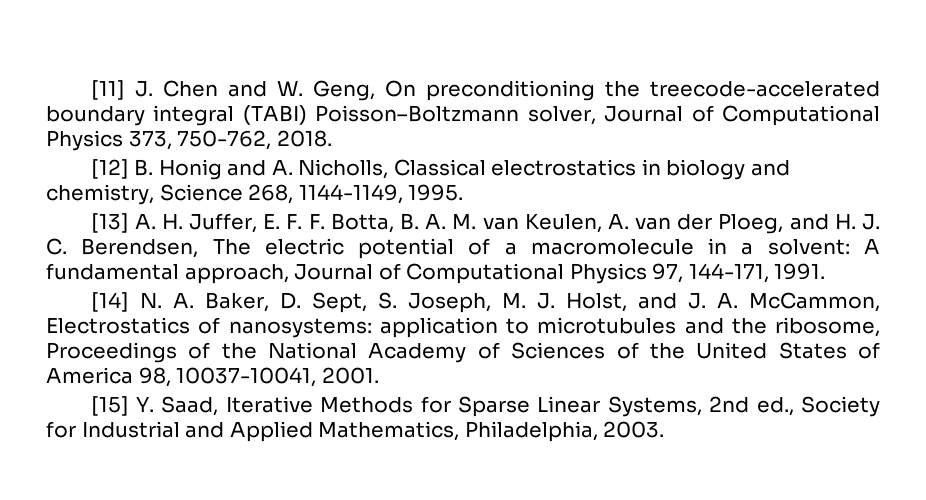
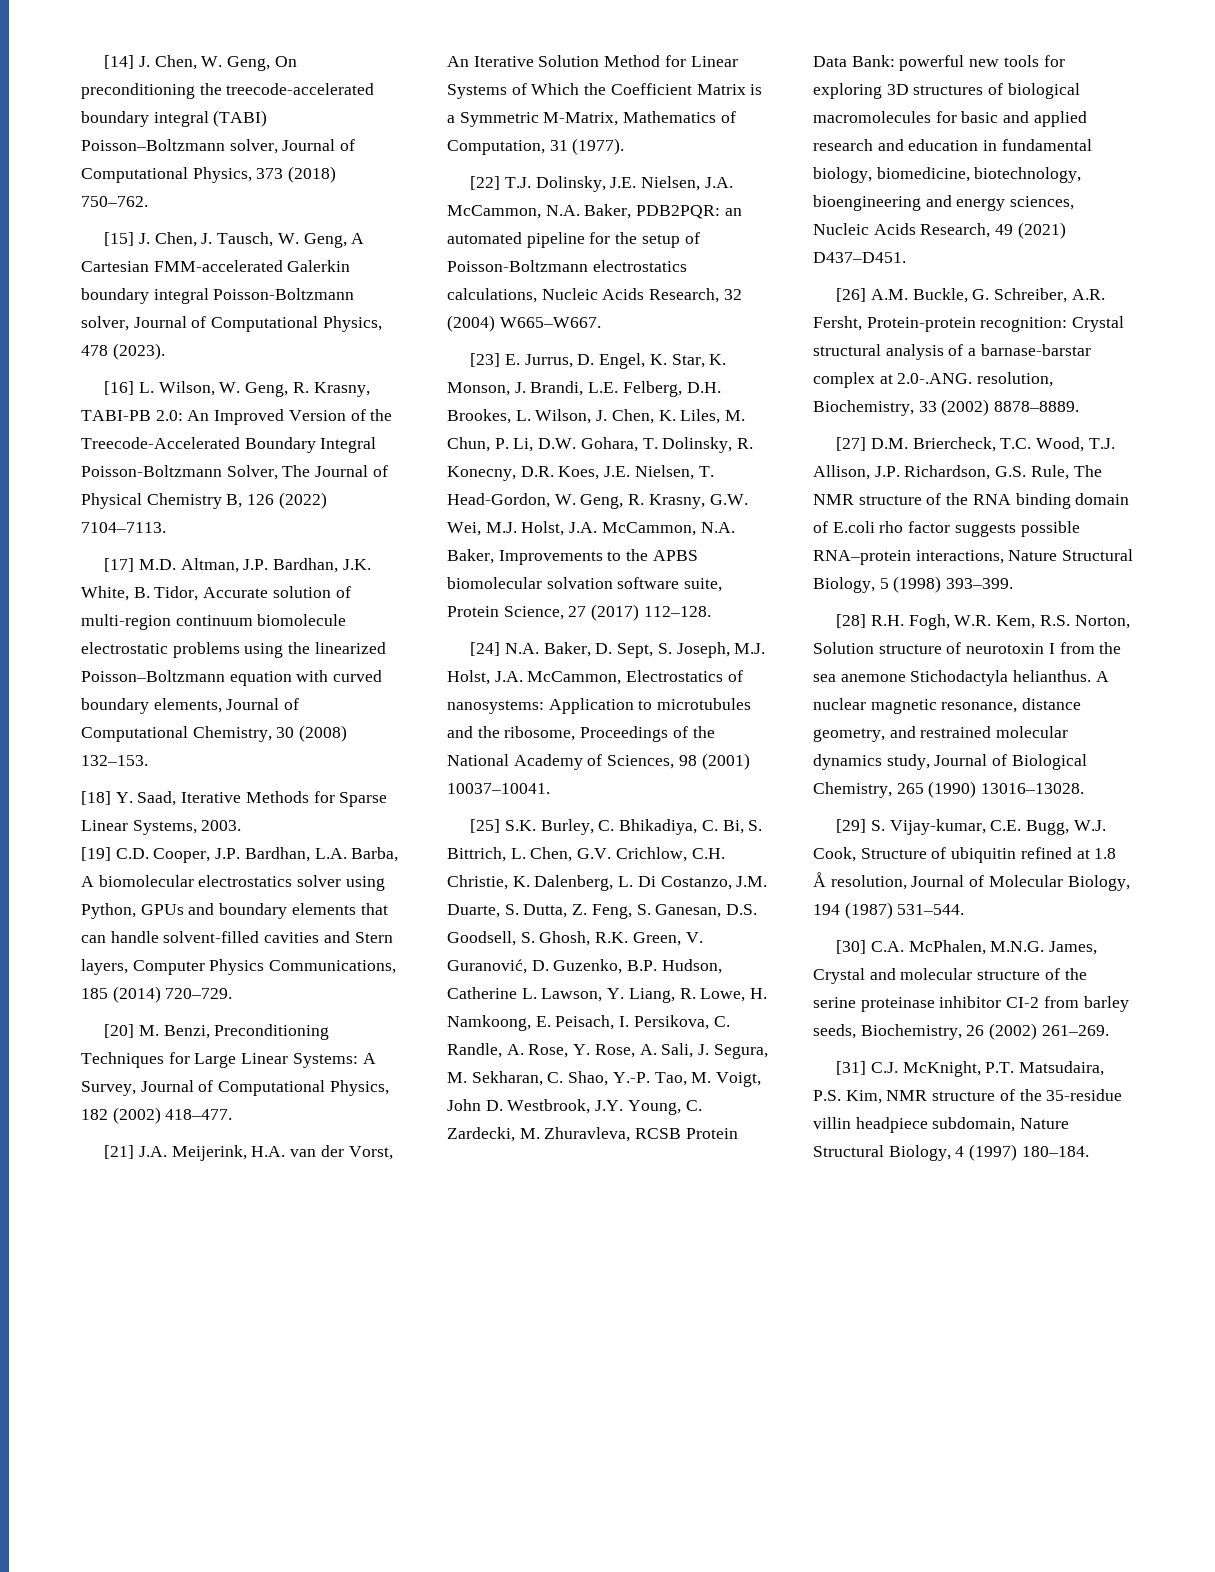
[90,80,267,100] [11] J. Chen and -> [104,55,197,70] [14] J. Chen,
[46,130,332,151] [90,159,790,180] [46,184,464,205] [90,213,880,234] [46,238,880,259] [46,263,826,284] [90,292,194,312] Physics 373, 750-762, 2018. // [12] B. Honig and A. Nicholls, Classical electrostatics in biology and chemistry, Science 268, 1144-1149, 1995. // [13] A. H. Juffer, E. F. F. Botta, B. A. M. van Keulen, A. van der Ploeg, and H. J. C. Berendsen, The electric potential of a macromolecule in a solvent: A fundamental approach, Journal of Computational Physics 97, 144-171, 1991. // [14] N. A. -> [192,166,337,183] [81,196,148,207] [104,232,365,248] [81,260,351,272] [81,288,355,304] [81,316,382,332] [81,343,165,360] [104,381,370,397] [81,409,393,425] [81,437,377,453] [81,465,388,480] [81,492,327,509] [81,522,166,533] [104,558,371,573] [81,586,351,601] [81,614,347,630] [81,642,386,658] [81,670,383,686] [81,698,300,714] [81,725,348,742] [81,755,148,766] [81,791,388,807] [81,820,242,835] [81,847,399,863] [81,875,385,891] [81,903,388,919] [81,931,393,943] [81,959,397,975] [81,986,233,1003] [104,1024,330,1040] [81,1052,376,1068] [81,1080,389,1096] [81,1107,233,1124] [104,1145,393,1161] [447,55,738,67] [447,83,763,99] [447,111,736,127] [447,138,625,155] [470,176,733,192] [447,204,742,219] [447,232,700,248] [447,260,687,272] [447,288,742,303] [447,315,601,332] [470,353,727,369] [447,381,721,397] [447,409,746,424] [447,437,754,453] [447,465,714,481] [447,493,748,509] [447,521,735,536] [447,549,698,565] [447,577,723,592] [447,604,711,621] [470,642,539,656] Physics, 373 (2018) 750–762. // [15] J. Chen, J. Tausch, W. Geng, A Cartesian FMM-accelerated Galerkin boundary integral Poisson-Boltzmann solver, Journal of Computational Physics, 478 (2023). // [16] L. Wilson, W. Geng, R. Krasny, TABI-PB 2.0: An Improved Version of the Treecode-Accelerated Boundary Integral Poisson-Boltzmann Solver, The Journal of Physical Chemistry B, 126 (2022) 7104–7113. // [17] M.D. Altman, J.P. Bardhan, J.K. White, B. Tidor, Accurate solution of multi‐region continuum biomolecule electrostatic problems using the linearized Poisson–Boltzmann equation with curved boundary elements, Journal of Computational Chemistry, 30 (2008) 132–153. // [18] Y. Saad, Iterative Methods for Sparse Linear Systems, 2003. // [19] C.D. Cooper, J.P. Bardhan, L.A. Barba, A biomolecular electrostatics solver using Python, GPUs and boundary elements that can handle solvent-filled cavities and Stern layers, Computer Physics Communications, 185 (2014) 720–729. // [20] M. Benzi, Preconditioning Techniques for Large Linear Systems: A Survey, Journal of Computational Physics, 182 (2002) 418–477. // [21] J.A. Meijerink, H.A. van der Vorst, An Iterative Solution Method for Linear Systems of Which the Coefficient Matrix is a Symmetric M-Matrix, Mathematics of Computation, 31 (1977). // [22] T.J. Dolinsky, J.E. Nielsen, J.A. McCammon, N.A. Baker, PDB2PQR: an automated pipeline for the setup of Poisson-Boltzmann electrostatics calculations, Nucleic Acids Research, 32 (2004) W665–W667. // [23] E. Jurrus, D. Engel, K. Star, K. Monson, J. Brandi, L.E. Felberg, D.H. Brookes, L. Wilson, J. Chen, K. Liles, M. Chun, P. Li, D.W. Gohara, T. Dolinsky, R. Konecny, D.R. Koes, J.E. Nielsen, T. Head‐Gordon, W. Geng, R. Krasny, G.W. Wei, M.J. Holst, J.A. McCammon, N.A. Baker, Improvements to the APBS biomolecular solvation software suite, Protein Science, 27 (2017) 112–128. // [24] N.A.
[501,293,738,312] M. J. Holst, and J. A. -> [734,643,766,654] [447,670,523,685] M.J. Holst, J.A.
[379,317,498,338] application -> [548,698,634,714] Application
[511,342,881,359] [46,367,379,387] [90,396,880,417] [46,421,665,442] Sciences of the United States of America 98, 10037-10041, 2001. // [15] Y. Saad, Iterative Methods for Sparse Linear Systems, 2nd ed., Society for Industrial and Applied Mathematics, Philadelphia, 2003. -> [607,753,750,770] [447,783,550,794] [470,819,763,835] [447,847,725,862] [447,875,768,891] [447,904,758,919] [447,931,703,946] [447,959,722,974] [447,987,768,1003] [447,1015,730,1031] [447,1043,768,1059] [447,1071,762,1087] [447,1099,702,1115] [447,1127,738,1142] [813,55,1065,71] [813,83,1080,99] [813,111,1087,127] [813,139,1092,151] [813,167,1082,183] [813,195,1075,211] [813,222,1066,239] [813,252,906,263] [836,288,1105,303] [813,316,1125,332] [813,344,1091,360] [813,372,1054,388] [813,399,1080,416] [836,437,1115,452] [813,465,1102,480] [813,493,1130,509] [813,521,1080,537] [813,549,1134,565] [813,576,1014,593] [836,614,1130,630] [813,642,1122,654] [813,670,1109,686] [813,698,1082,714] [813,726,1069,742] [813,754,1087,770] [813,781,1085,798] [836,819,1106,835] [813,847,1117,863] [813,872,1130,891] [813,902,965,919] [836,940,1098,955] [813,968,1087,984] [813,996,1129,1012] [813,1023,1109,1040] [836,1061,1105,1077] [813,1089,1123,1104] [813,1117,1070,1133] [813,1144,1089,1161] Sciences, 98 (2001) 10037–10041. // [25] S.K. Burley, C. Bhikadiya, C. Bi, S. Bittrich, L. Chen, G.V. Crichlow, C.H. Christie, K. Dalenberg, L. Di Costanzo, J.M. Duarte, S. Dutta, Z. Feng, S. Ganesan, D.S. Goodsell, S. Ghosh, R.K. Green, V. Guranović, D. Guzenko, B.P. Hudson, Catherine L. Lawson, Y. Liang, R. Lowe, H. Namkoong, E. Peisach, I. Persikova, C. Randle, A. Rose, Y. Rose, A. Sali, J. Segura, M. Sekharan, C. Shao, Y.-P. Tao, M. Voigt, John D. Westbrook, J.Y. Young, C. Zardecki, M. Zhuravleva, RCSB Protein Data Bank: powerful new tools for exploring 3D structures of biological macromolecules for basic and applied research and education in fundamental biology, biomedicine, biotechnology, bioengineering and energy sciences, Nucleic Acids Research, 49 (2021) D437–D451. // [26] A.M. Buckle, G. Schreiber, A.R. Fersht, Protein-protein recognition: Crystal structural analysis of a barnase-barstar complex at 2.0-.ANG. resolution, Biochemistry, 33 (2002) 8878–8889. // [27] D.M. Briercheck, T.C. Wood, T.J. Allison, J.P. Richardson, G.S. Rule, The NMR structure of the RNA binding domain of E.coli rho factor suggests possible RNA–protein interactions, Nature Structural Biology, 5 (1998) 393–399. // [28] R.H. Fogh, W.R. Kem, R.S. Norton, Solution structure of neurotoxin I from the sea anemone Stichodactyla helianthus. A nuclear magnetic resonance, distance geometry, and restrained molecular dynamics study, Journal of Biological Chemistry, 265 (1990) 13016–13028. // [29] S. Vijay-kumar, C.E. Bugg, W.J. Cook, Structure of ubiquitin refined at 1.8 Å resolution, Journal of Molecular Biology, 194 (1987) 531–544. // [30] C.A. McPhalen, M.N.G. James, Crystal and molecular structure of the serine proteinase inhibitor CI-2 from barley seeds, Biochemistry, 26 (2002) 261–269. // [31] C.J. McKnight, P.T. Matsudaira, P.S. Kim, NMR structure of the 35-residue villin headpiece subdomain, Nature Structural Biology, 4 (1997) 180–184.

